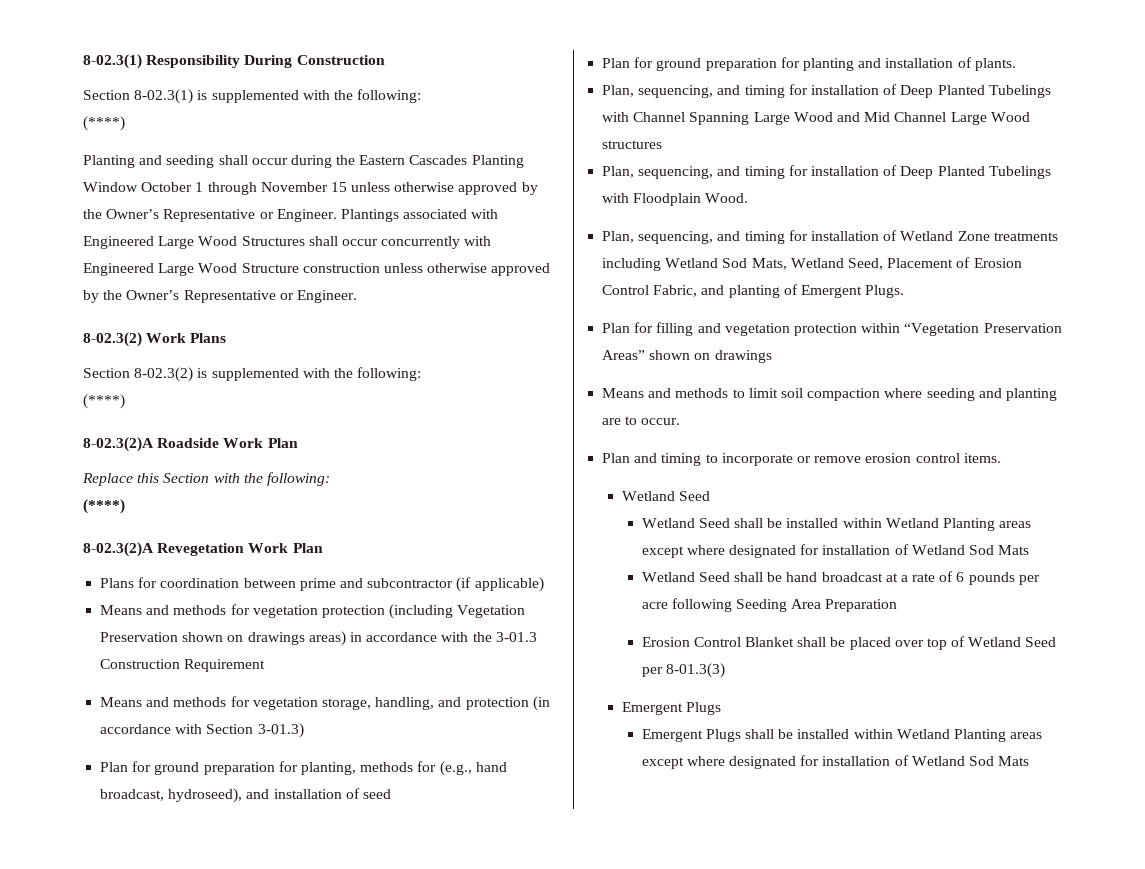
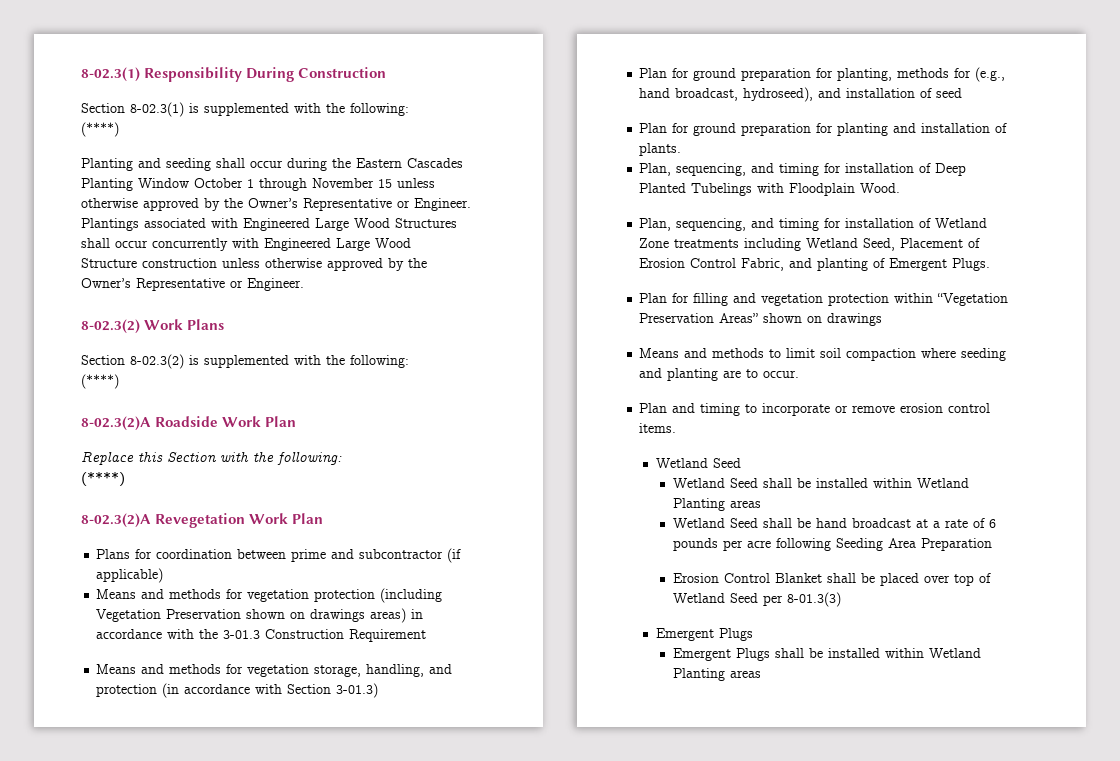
[602,84,1051,98] [602,112,1030,125] [602,140,663,149] // Plan, sequencing, and timing for installation of Deep Planted Tubelings with Channel Spanning Large Wood and Mid Channel Large Wood structures -> (682, 149) none
[722,258,844,270] Sod Mats, Wetland -> (859, 243) none
[641,544,1030,558] except where designated for installation of Wetland Sod Mats -> (761, 504) none
[641,755,1030,769] except where designated for installation of Wetland Sod Mats -> (761, 674) none

